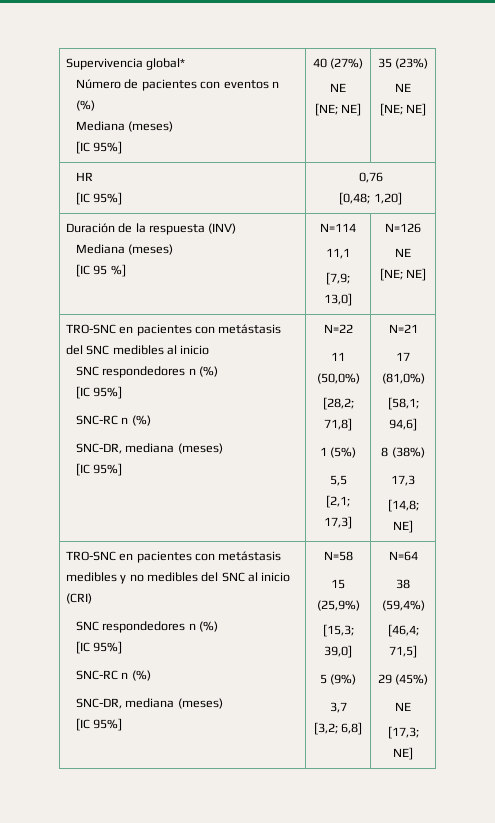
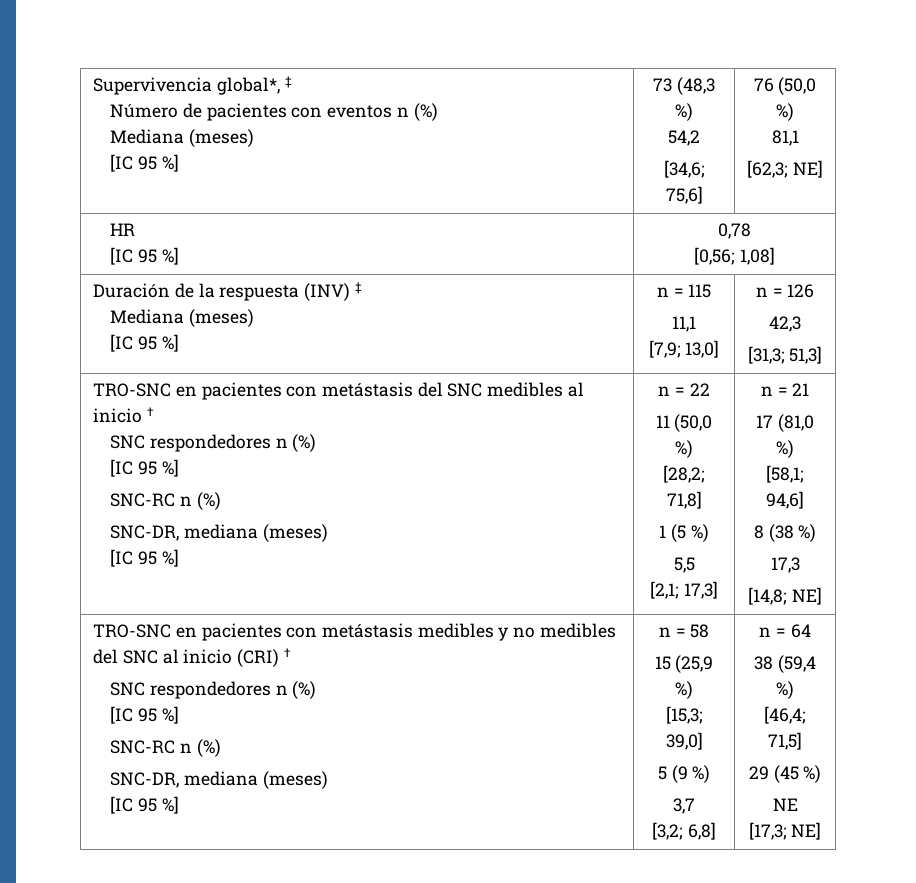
[146,58,186,70] global* -> [216,76,292,95] global*, ‡
[93,141,123,154] [312,58,364,69] [330,83,346,92] [314,103,362,116] [377,58,429,69] [395,83,411,92] [379,103,427,116] [76,172,94,181] [76,192,123,205] [358,172,383,183] [339,192,402,205] 95%] | 40 (27%) // NE // [NE; NE] | 35 (23%) // NE // [NE; NE] // HR // [IC 95%] | 0,76 // [0,48; 1,20] -> [137,154,179,172] [653,77,715,95] [675,103,693,121] [668,130,700,146] [663,160,705,178] [665,186,703,204] [753,77,817,95] [776,103,794,121] [771,130,799,146] [747,160,823,178] [110,223,136,236] [110,247,179,265] [718,223,751,239] [694,247,775,265] 95 %] | 73 (48,3 %) // 54,2 // [34,6; 75,6] | 76 (50,0 %) // 81,1 // [62,3; NE] // HR // [IC 95 %] | 0,78 // [0,56; 1,08]
[76,244,174,255] [76,264,126,277] [320,223,356,232] // Mediana (meses) // [IC 95 %] | N=114 -> [354,282,362,294] [110,309,254,327] [110,334,179,352] [656,284,712,298] ‡ // Mediana (meses) // [IC 95 %] | n = 115
[385,223,421,233] [395,248,411,257] [379,268,427,281] N=126 // NE // [NE; NE] -> [755,284,815,298] [769,316,801,332] [747,346,823,364] n = 126 // 42,3 // [31,3; 51,3]
[76,366,219,378] [76,386,123,399] [76,415,151,426] [76,443,223,454] [76,463,123,476] [323,324,353,333] // SNC respondedores n (%) // [IC 95%] // SNC-RC n (%) // SNC-DR, mediana (meses) // [IC 95%] | N=22 -> [146,407,154,416] [110,434,317,452] [110,459,179,477] [110,492,221,510] [110,524,328,542] [110,549,179,567] [658,383,710,396] † // SNC respondedores n (%) // [IC 95 %] // SNC-RC n (%) // SNC-DR, mediana (meses) // [IC 95 %] | n = 22
[316,373,360,384] (50,0%) -> [674,414,713,432] [675,440,693,458] (50,0 %)
[330,447,357,458] (5%) -> [671,524,709,542] (5 %)
[388,324,418,333] N=21 -> [760,383,810,396] n = 21
[381,373,425,384] (81,0%) -> [777,414,814,432] [776,440,794,458] (81,0 %)
[391,447,425,458] (38%) -> [768,524,817,542] (38 %)
[76,621,219,633] [76,641,123,654] [76,670,151,681] [76,698,223,709] [76,718,123,731] [323,551,353,561] // SNC respondedores n (%) // [IC 95%] // SNC-RC n (%) // SNC-DR, mediana (meses) // [IC 95%] | N=58 -> [283,648,291,657] [110,681,317,699] [110,706,179,724] [110,739,221,757] [110,771,328,789] [110,796,179,814] [658,624,710,638] † // SNC respondedores n (%) // [IC 95 %] // SNC-RC n (%) // SNC-DR, mediana (meses) // [IC 95 %] | n = 58
[316,600,360,611] (25,9%) -> [675,655,714,673] [675,681,693,699] (25,9 %)
[330,674,357,685] (9%) -> [671,765,711,783] (9 %)
[388,551,418,561] N=64 -> [759,624,811,638] n = 64
[381,600,425,611] (59,4%) -> [777,655,816,673] [776,681,794,699] (59,4 %)
[395,674,429,685] (45%) -> [773,765,822,783] (45 %)

